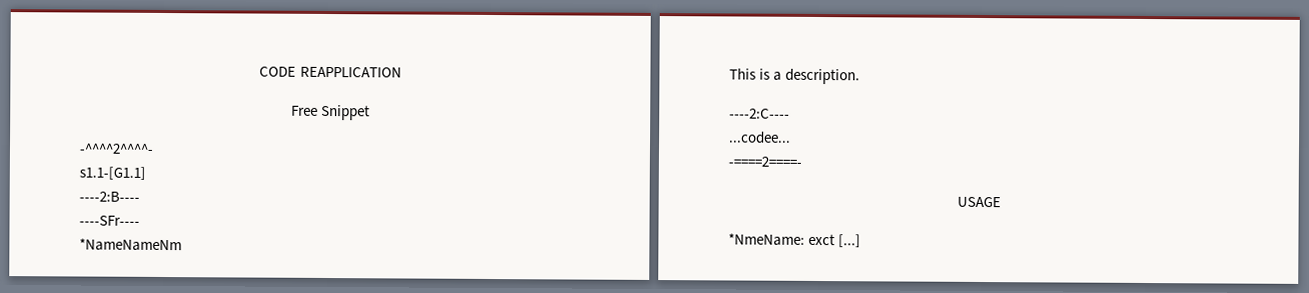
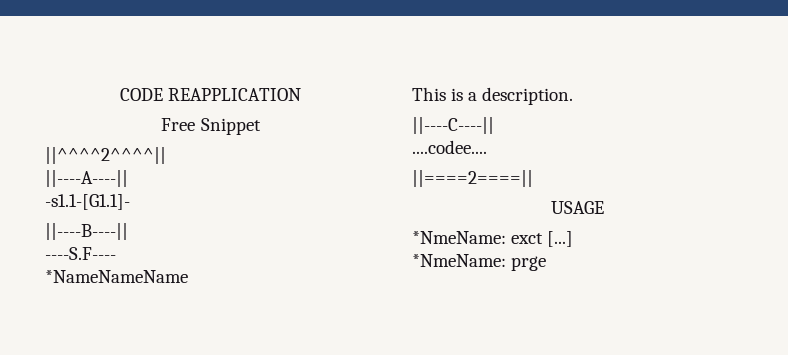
[79,143,154,154] [79,166,146,180] [79,191,140,202] [79,215,140,226] [79,238,182,252] -^^^^2^^^^- // s1.1-[G1.1] // ----2:B---- // ----SFr---- // *NameNameNm -> [45,147,166,164] [45,170,128,187] [45,194,130,210] [45,223,128,240] [45,247,116,260] [45,270,188,283] ||^^^^2^^^^|| // ||----A----|| // -s1.1-[G1.1]- // ||----B----|| // ----S.F---- // *NameNameName
[729,108,790,119] [729,131,791,144] [728,156,802,167] ----2:C---- // ...codee... // -====2====- -> [412,117,494,134] [412,140,487,154] [412,170,533,187] ||----C----|| // ....codee.... // ||====2====||
(862, 241) none -> [412,254,547,271] // *NmeName: prge

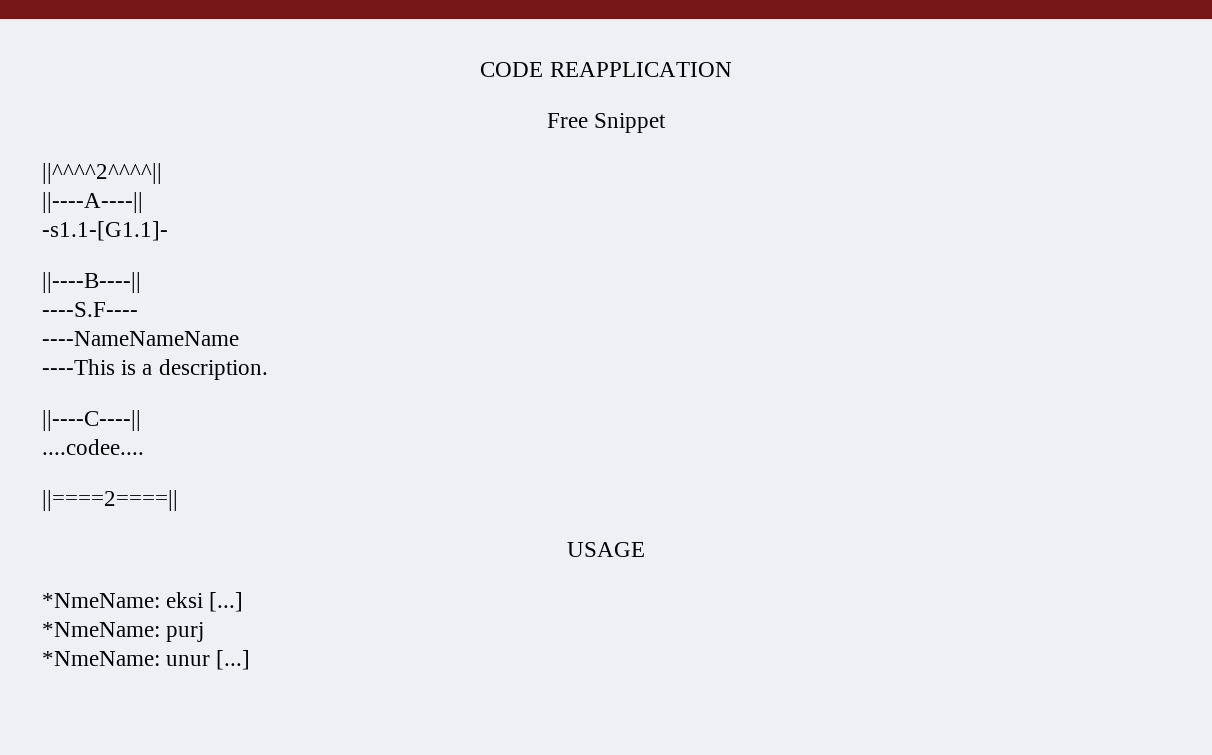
[45,270,188,283] [412,87,446,101] *NameNameName // This -> [42,331,239,346] [42,359,115,375] ----NameNameName // ----This
[511,233,544,244] exct -> [166,592,204,608] eksi
[511,256,547,271] prge -> [166,622,205,642] [42,650,251,670] purj // *NmeName: unur [...]

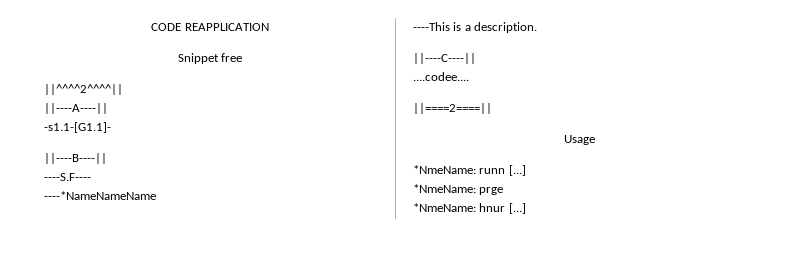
[546,113,588,128] Free -> (269, 27) none
(667, 123) none -> [221,53,243,62] free
[42,331,239,346] ----NameNameName -> [44,191,156,200] ----*NameNameName
[567,542,645,557] [42,592,204,608] USAGE // *NmeName: eksi -> [563,135,595,145] [413,165,506,174] Usage // *NmeName: runn
[166,622,205,642] [42,651,211,666] purj // *NmeName: unur -> [479,187,504,195] [413,203,506,212] prge // *NmeName: hnur

